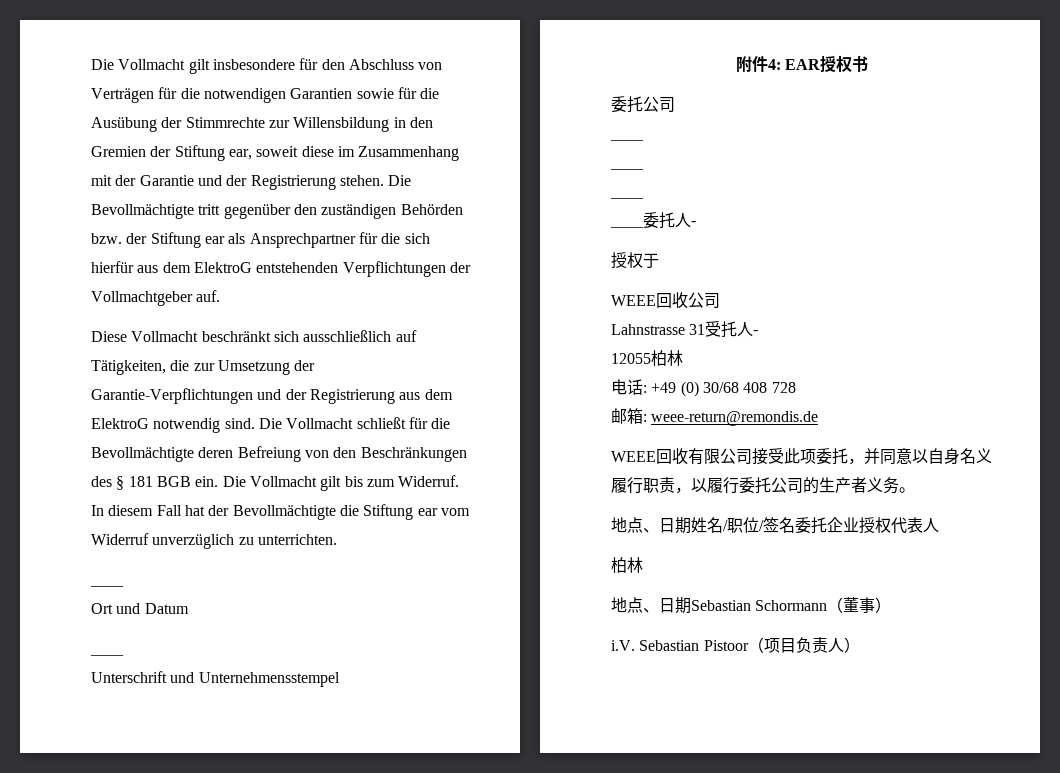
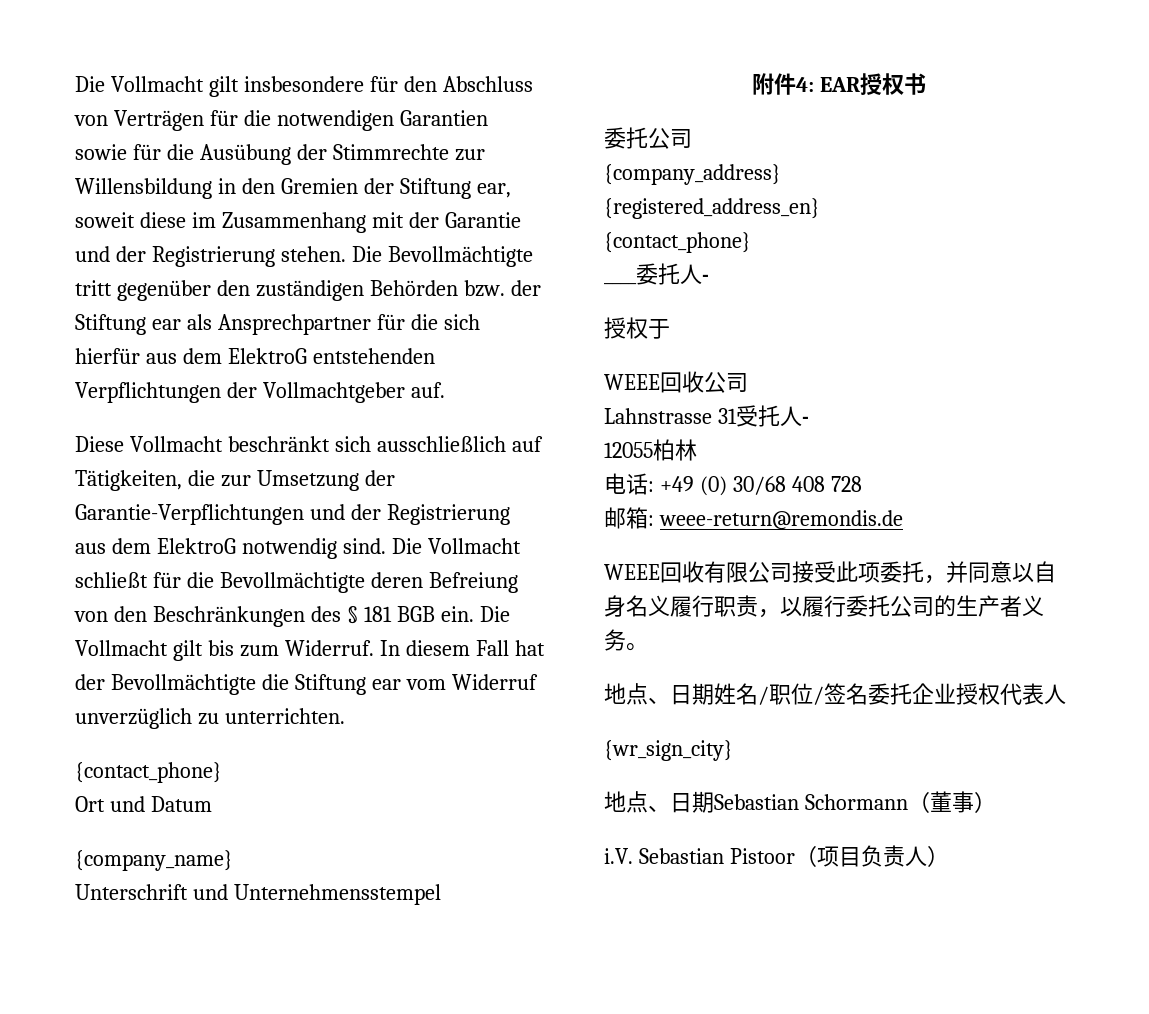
[90,585,124,587] ____ -> [75,762,222,783] {contact_phone}
[90,654,124,656] ____ -> [75,850,233,871] {company_name}
[610,139,644,141] [610,168,644,170] [610,197,644,199] ____ // ____ // ____ -> [604,164,781,185] [604,198,820,219] [604,232,751,253] {company_address} // {registered_address_en} // {contact_phone}
[611,557,643,573] 柏林 -> [604,740,733,761] {wr_sign_city}

